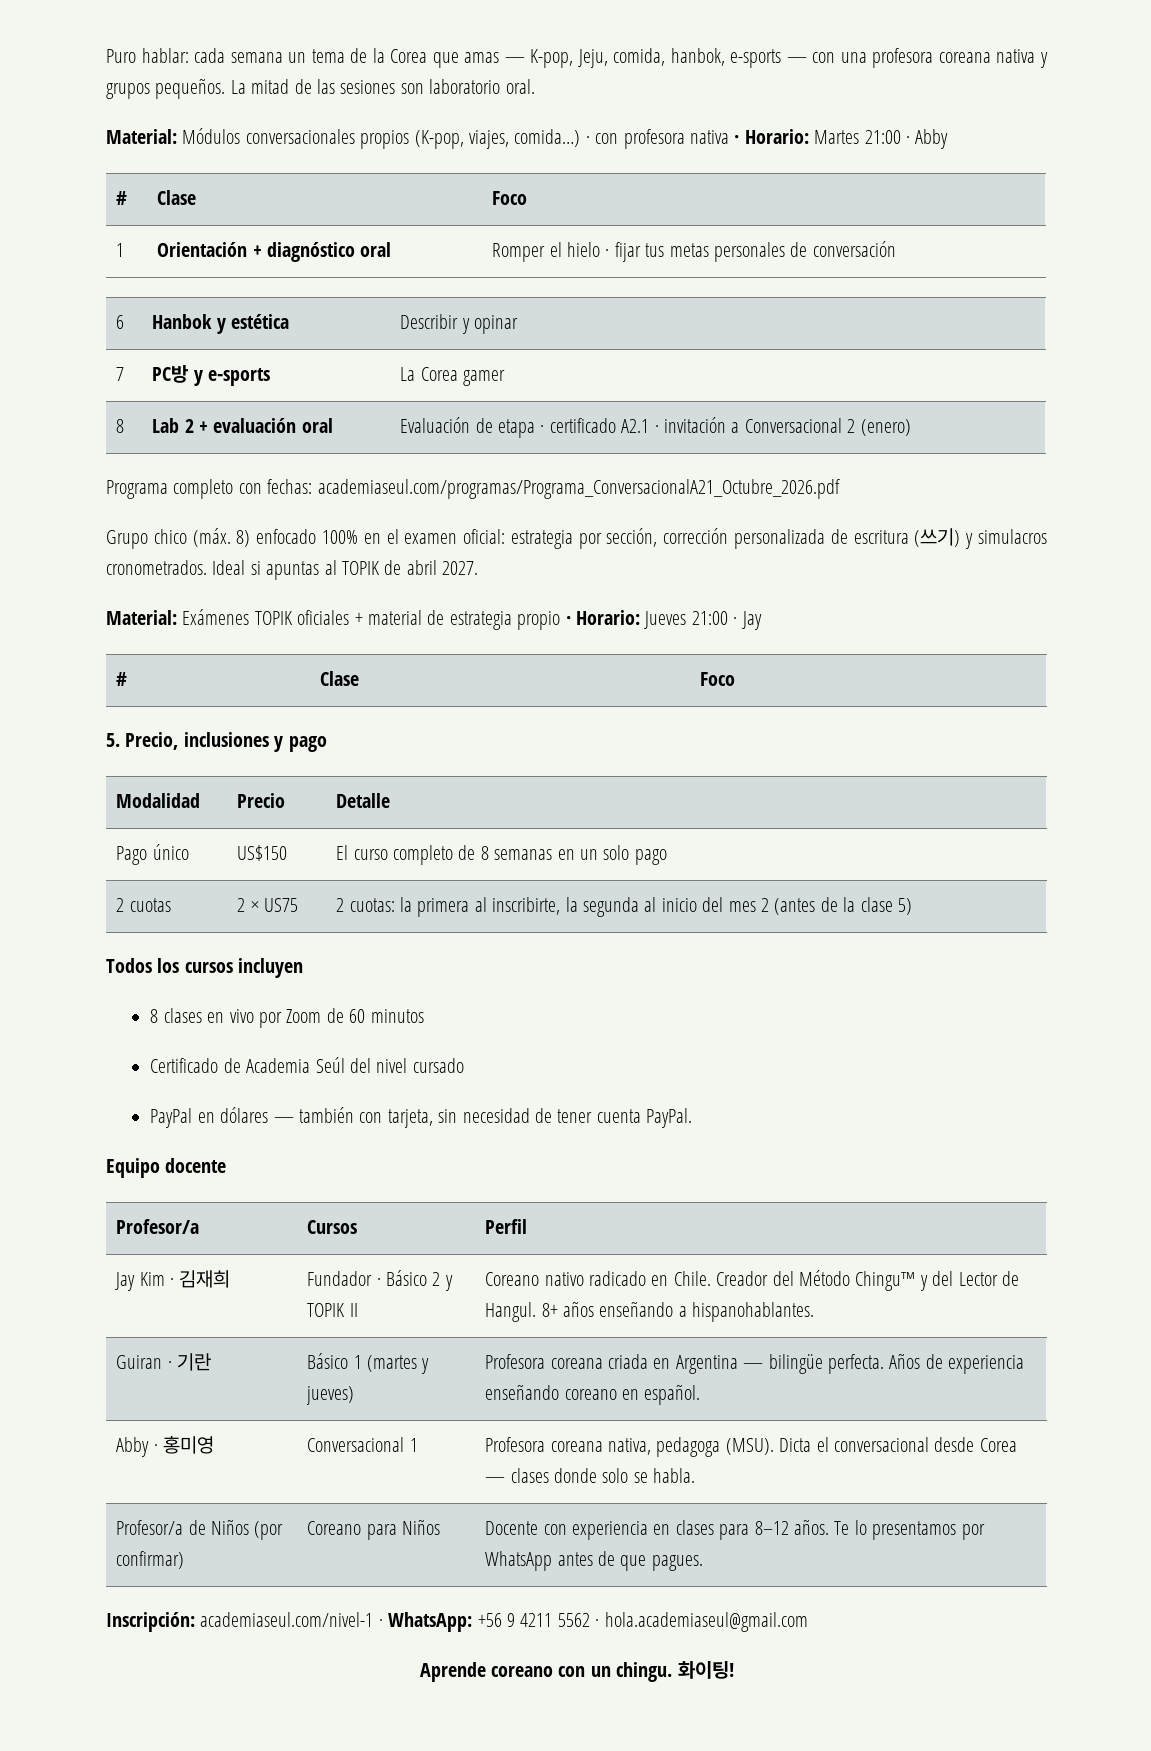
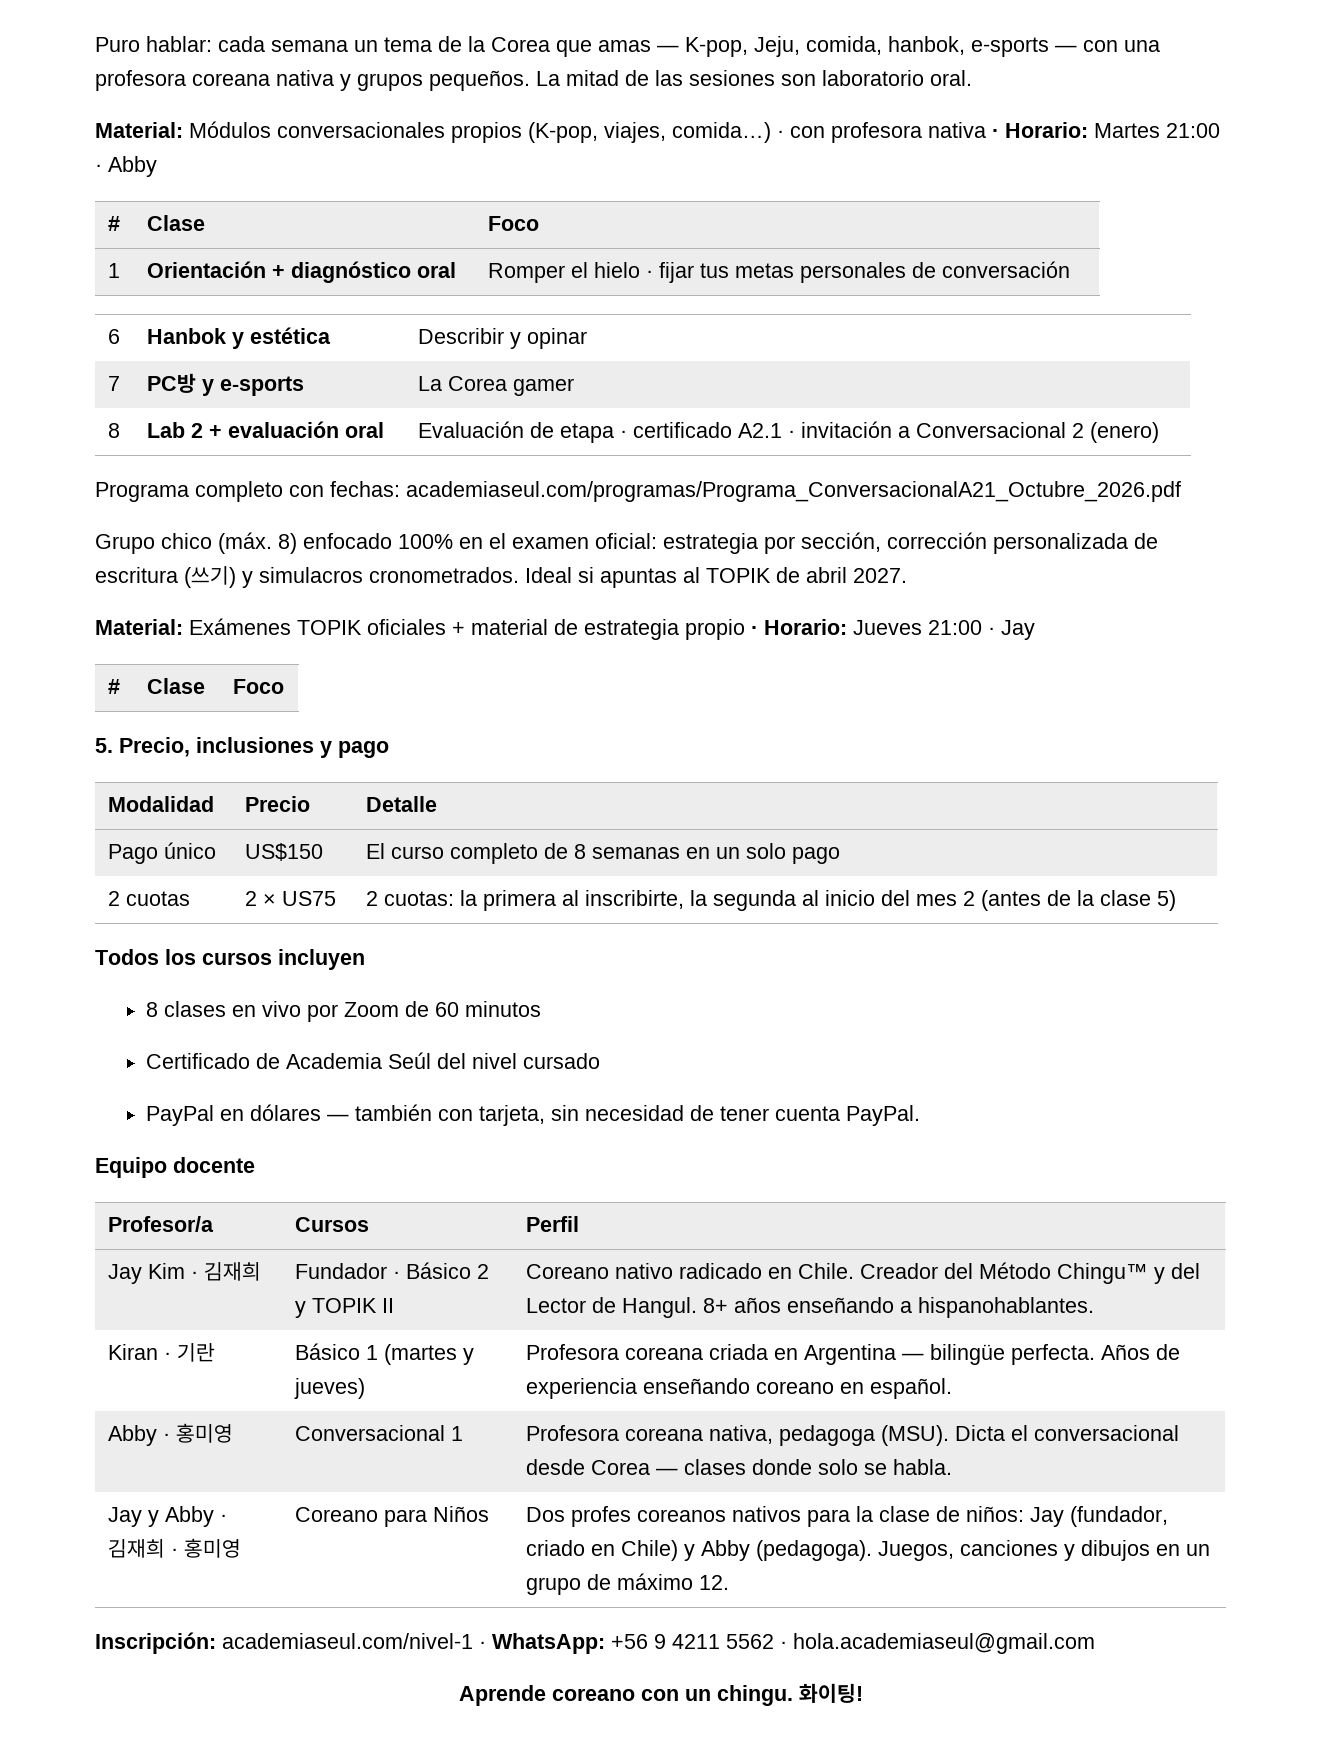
[116,1355,163,1369] Guiran -> [108,1344,159,1360] Kiran
[116,1519,284,1540] [116,1551,185,1569] [307,1519,441,1540] [485,1519,985,1540] [485,1551,703,1571] Profesor/a de Niños (por confirmar) | Coreano para Niños | Docente con experiencia en clases para 8–12 años. Te lo presentamos por WhatsApp antes de que pagues. -> [108,1506,228,1527] [108,1538,242,1558] [295,1506,490,1527] [526,1506,1169,1527] [526,1540,1211,1561] [526,1573,730,1595] Jay y Abby · 김재희 · 홍미영 | Coreano para Niños | Dos profes coreanos nativos para la clase de niños: Jay (fundador, criado en Chile) y Abby (pedagoga). Juegos, canciones y dibujos en un grupo de máximo 12.

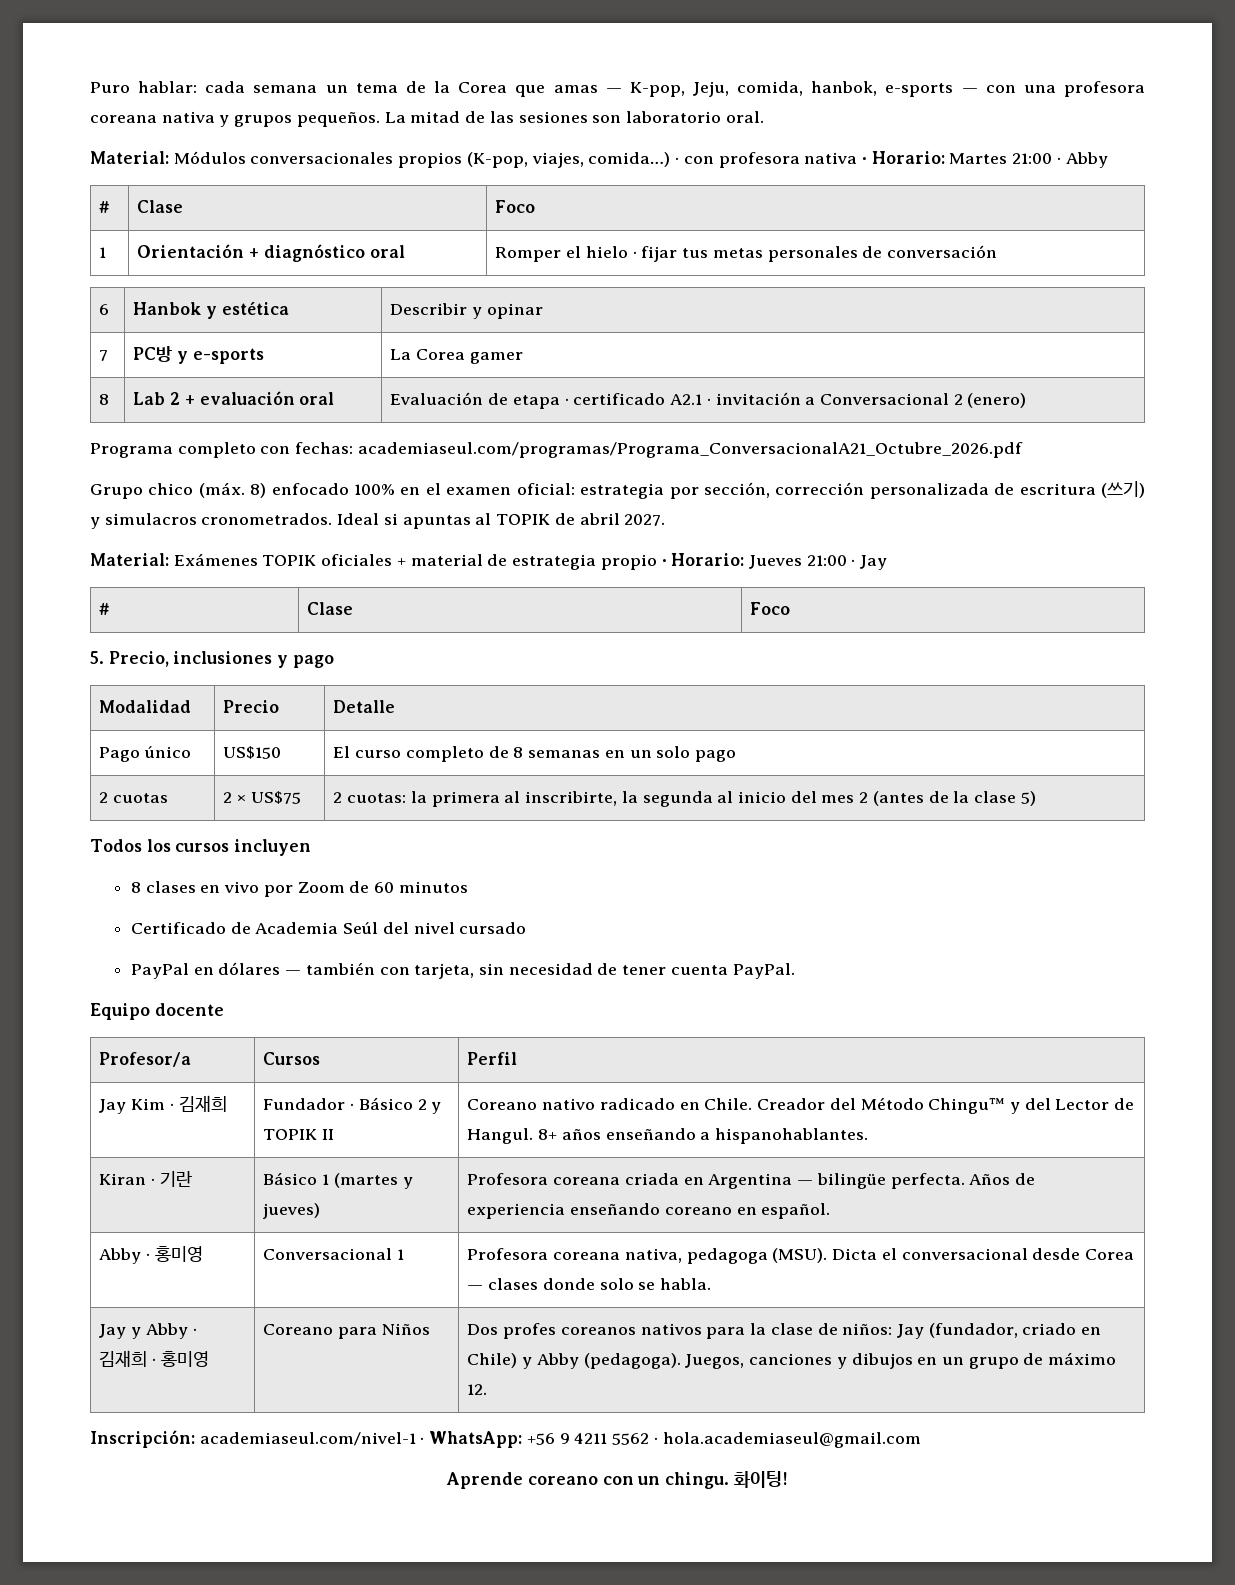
[282,891,337,906] US75 -> [250,791,301,804] US$75

